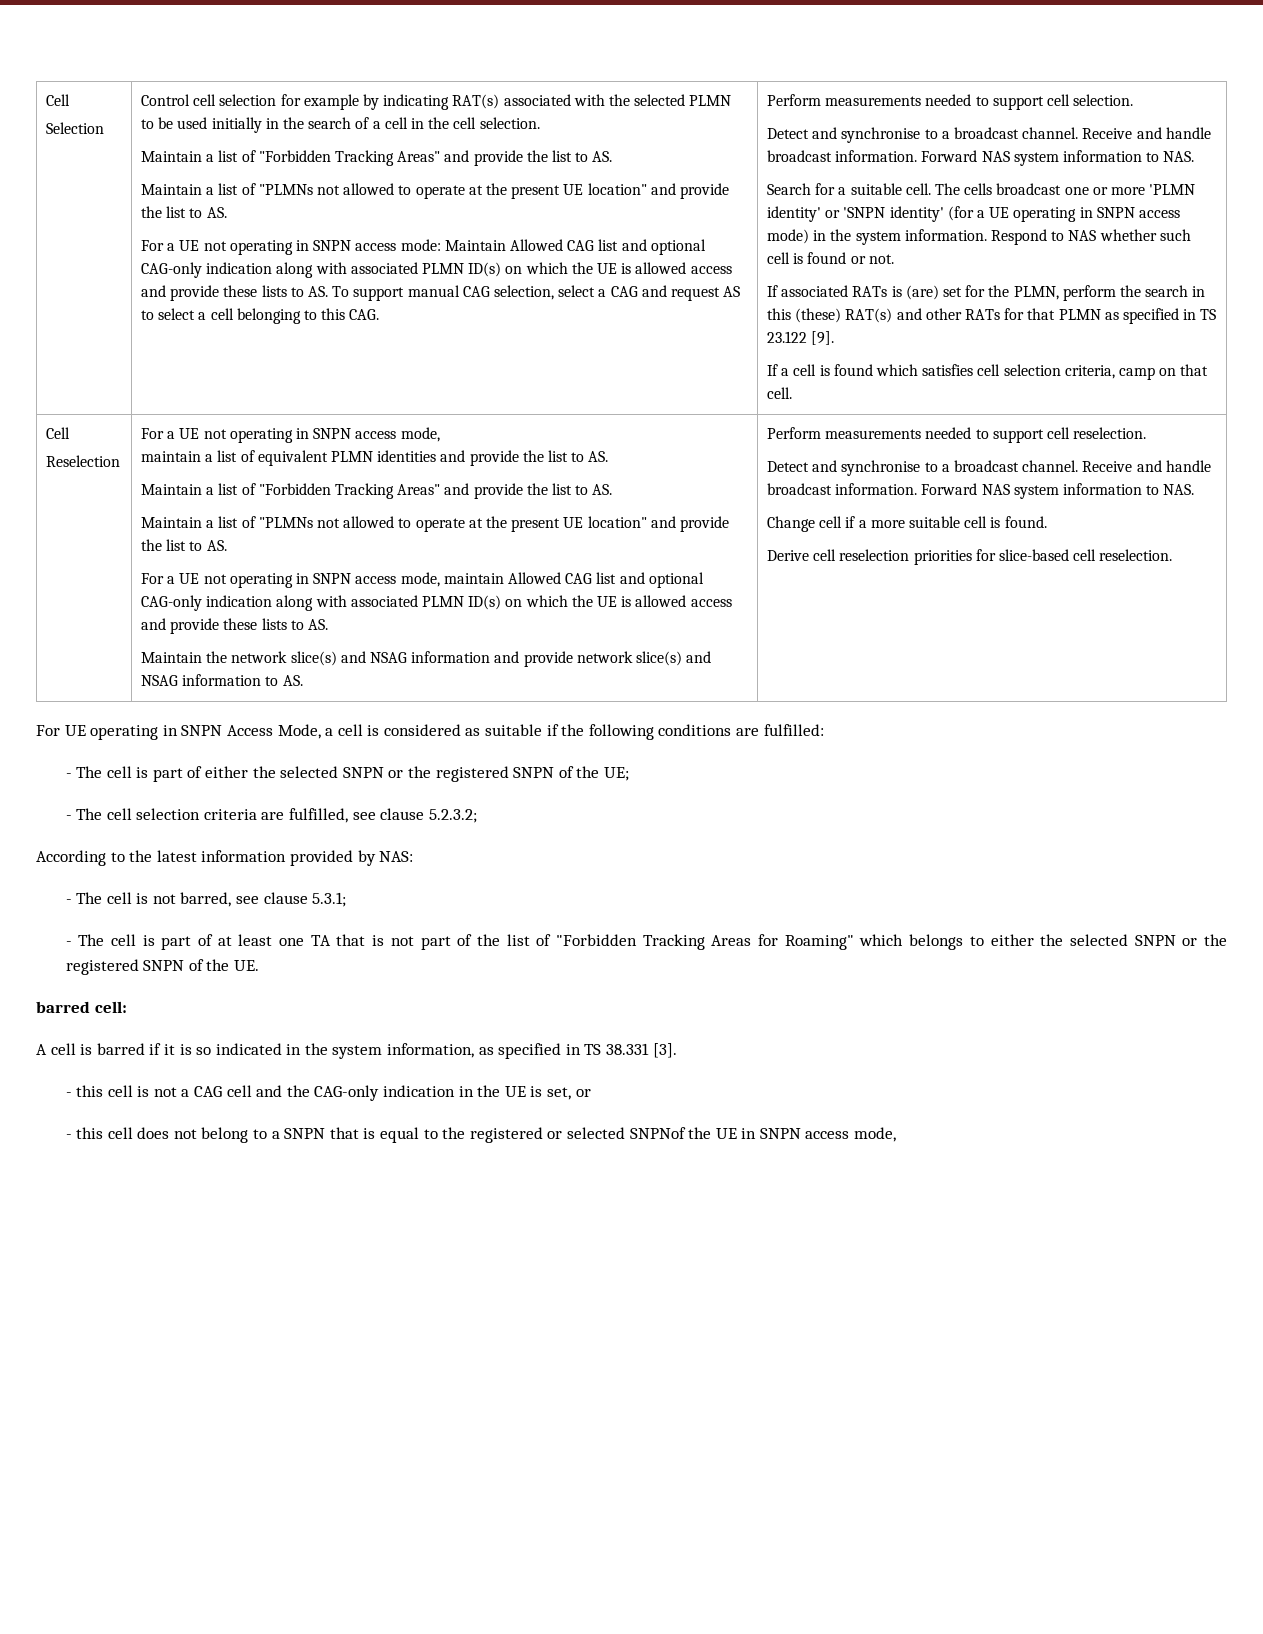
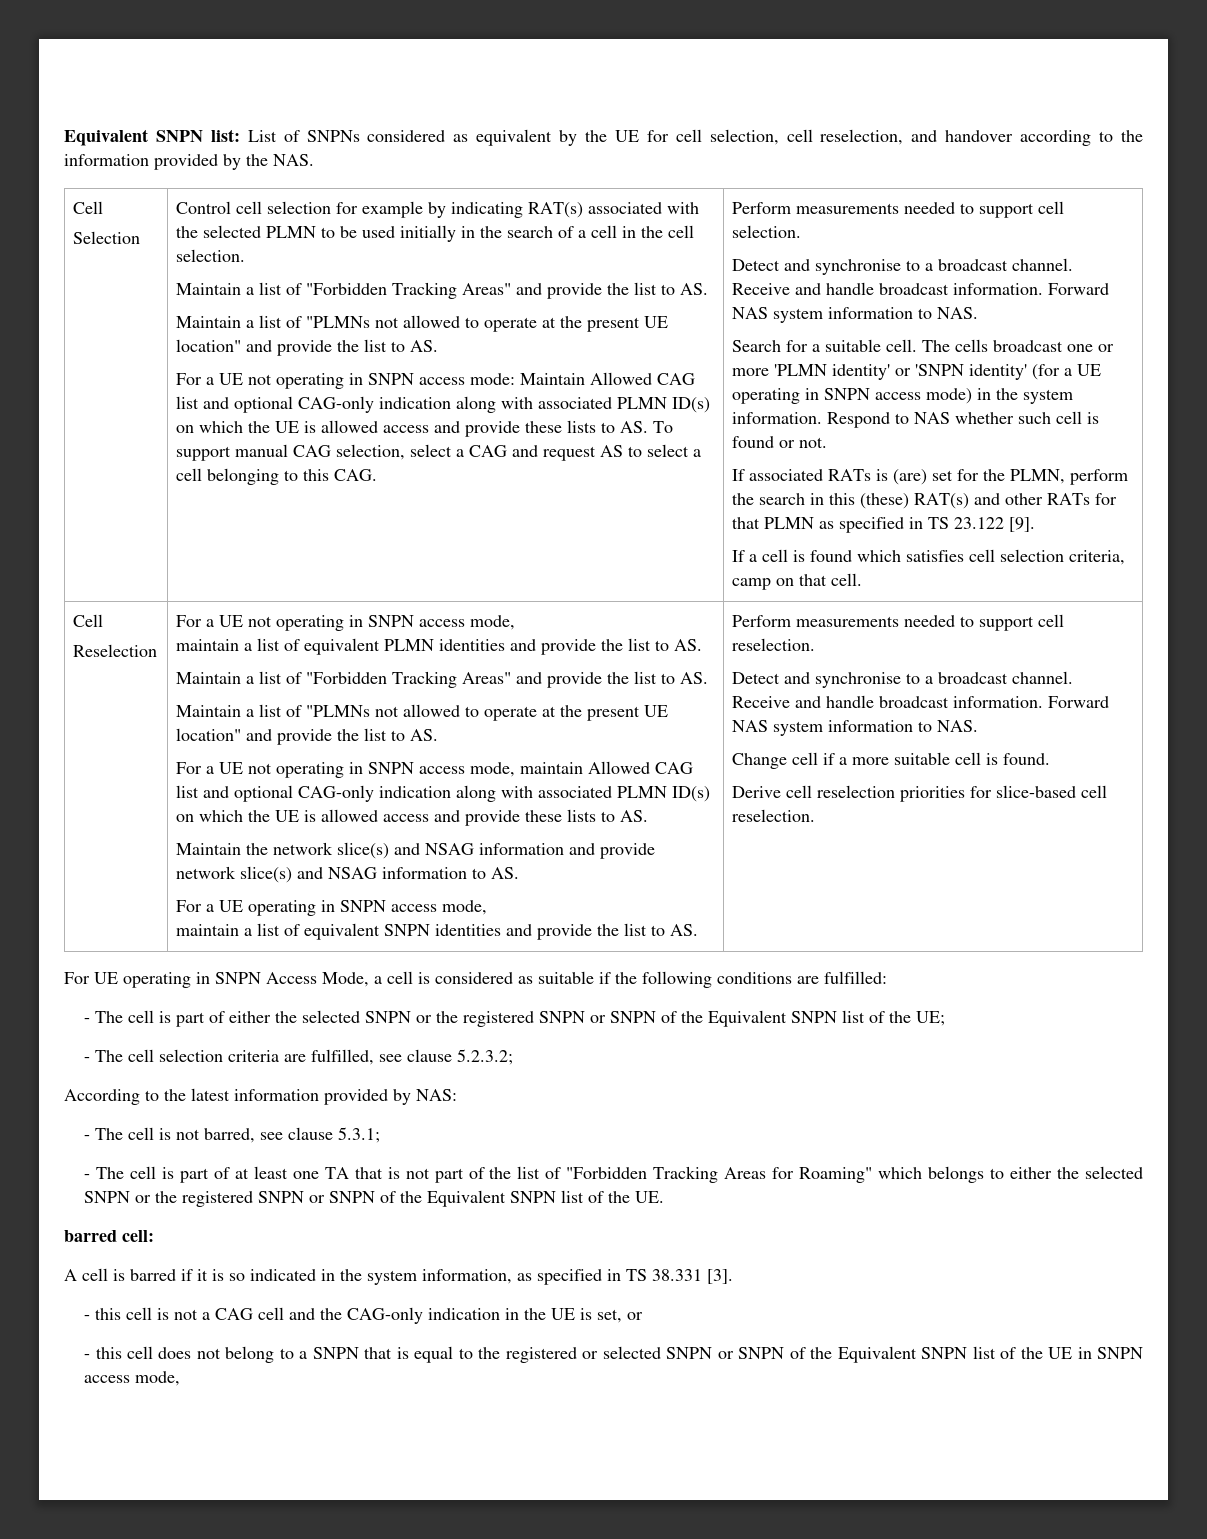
(46, 100) none -> [64,129,1144,146] [64,154,314,170] Equivalent SNPN list: List of SNPNs considered as equivalent by the UE for cell selection, cell reselection, and handover according to the information provided by the NAS. //
(303, 680) none -> [176,900,488,916] [176,923,699,940] // For a UE operating in SNPN access mode, // maintain a list of equivalent SNPN identities and provide the list to AS.
(555, 772) none -> [590,1010,866,1027] or SNPN of the Equivalent SNPN list
(185, 965) none -> [309,1190,585,1207] or SNPN of the Equivalent SNPN list
[629,1127,686,1139] SNPNof -> [666,1346,1017,1363] SNPN or SNPN of the Equivalent SNPN list of

